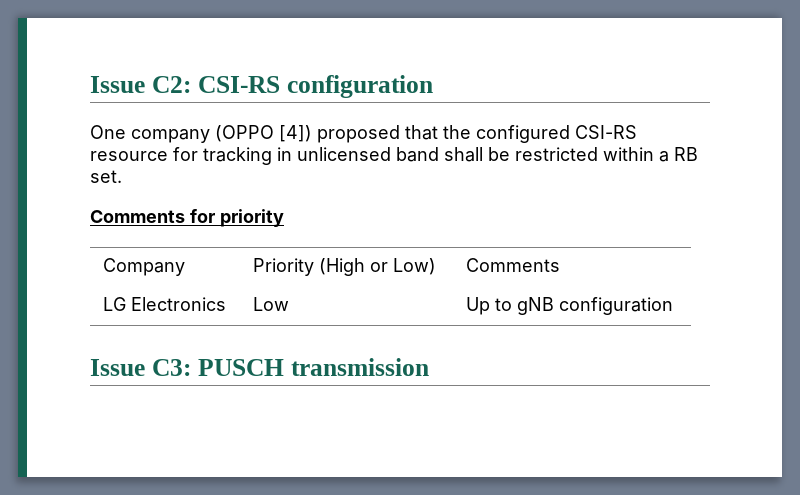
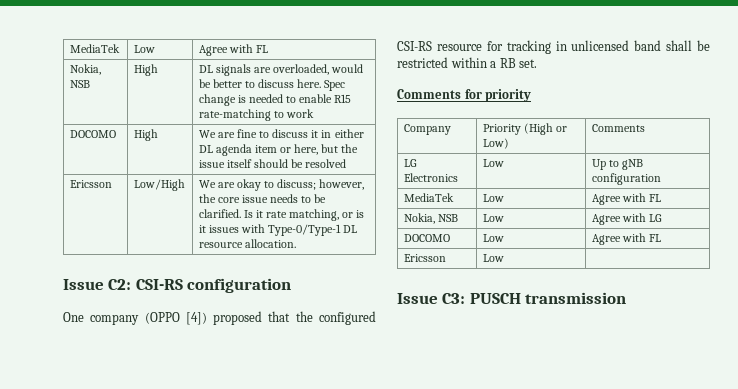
(90, 84) none -> [69,44,120,53] [133,45,155,53] [198,44,269,56] [69,64,101,75] [69,80,90,88] [133,64,158,76] [198,64,364,76] [198,79,346,91] [198,94,352,106] [198,109,315,121] [69,130,116,138] [133,129,158,141] [198,129,364,138] [198,144,359,156] [198,159,347,168] [69,180,112,188] [133,179,185,191] [198,179,365,191] [198,194,327,203] [198,209,365,221] [198,224,358,236] [198,239,296,248] MediaTek | Low | Agree with FL // Nokia, NSB | High | DL signals are overloaded, would be better to discuss here. Spec change is needed to enable R15 rate-matching to work // DOCOMO | High | We are fine to discuss it in either DL agenda item or here, but the issue itself should be resolved // Ericsson | Low/High | We are okay to discuss; however, the core issue needs to be clarified. Is it rate matching, or is it issues with Type-0/Type-1 DL resource allocation. //
(673, 306) none -> [403,193,454,202] [482,194,504,202] [591,193,662,205] [403,213,458,224] [482,214,504,222] [591,213,663,225] [403,234,450,242] [482,234,504,242] [591,233,662,245] [403,254,446,262] [482,254,504,262] // MediaTek | Low | Agree with FL // Nokia, NSB | Low | Agree with LG // DOCOMO | Low | Agree with FL // Ericsson | Low |

